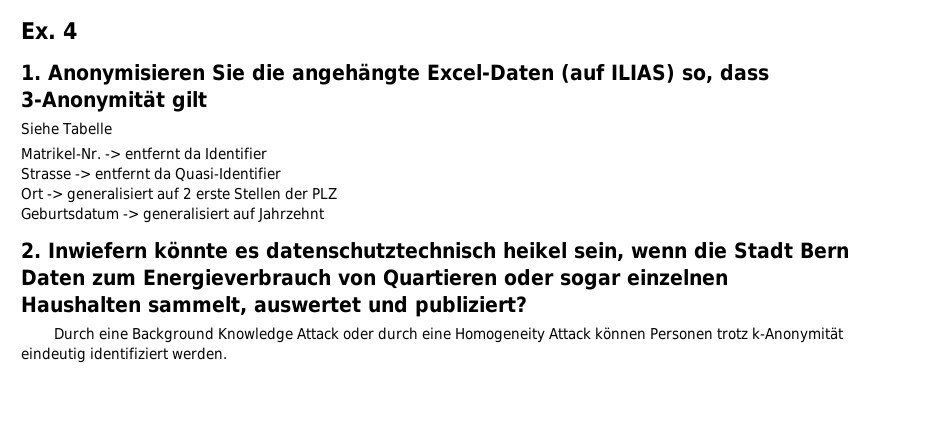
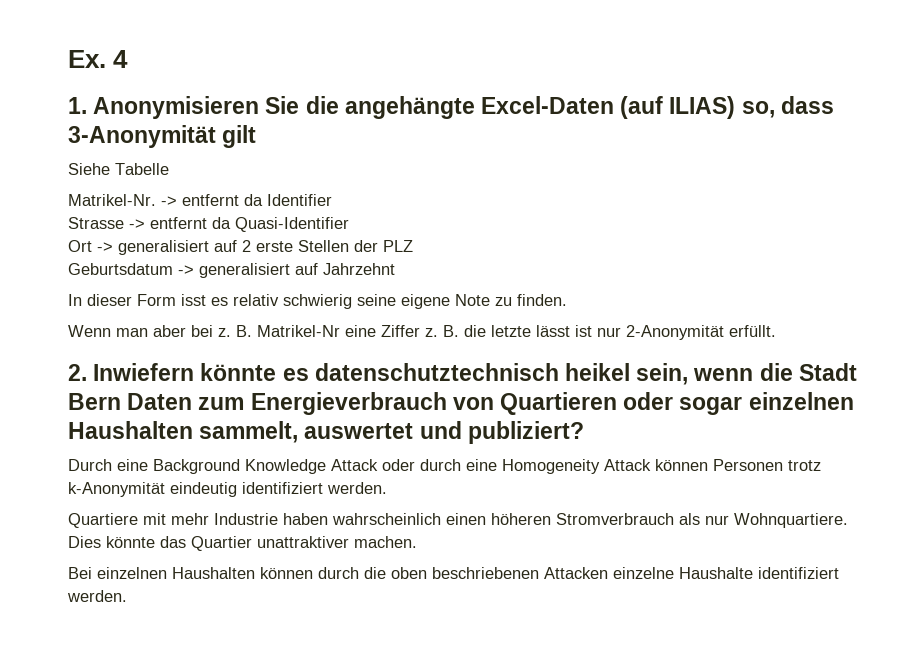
(324, 214) none -> [68,294,567,309] [68,325,776,340] // In dieser Form isst es relativ schwierig seine eigene Note zu finden. // Wenn man aber bei z. B. Matrikel-Nr eine Ziffer z. B. die letzte lässt ist nur 2-Anonymität erfüllt.
(227, 353) none -> [68,513,848,528] [68,536,417,551] [68,567,839,579] [67,590,127,602] // Quartiere mit mehr Industrie haben wahrscheinlich einen höheren Stromverbrauch als nur Wohnquartiere. Dies könnte das Quartier unattraktiver machen. // Bei einzelnen Haushalten können durch die oben beschriebenen Attacken einzelne Haushalte identifiziert werden.

